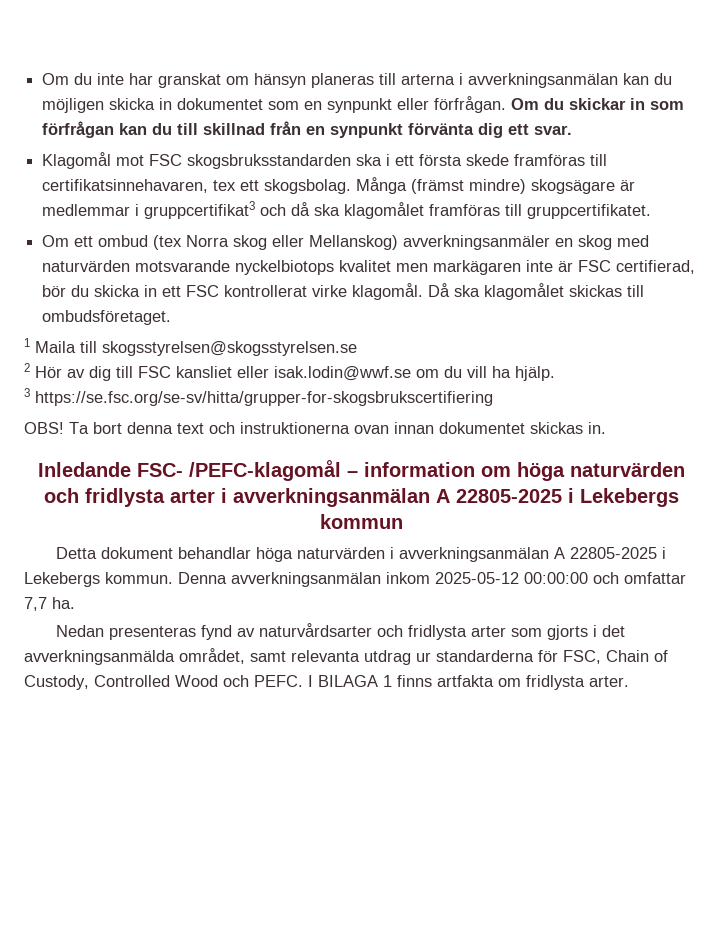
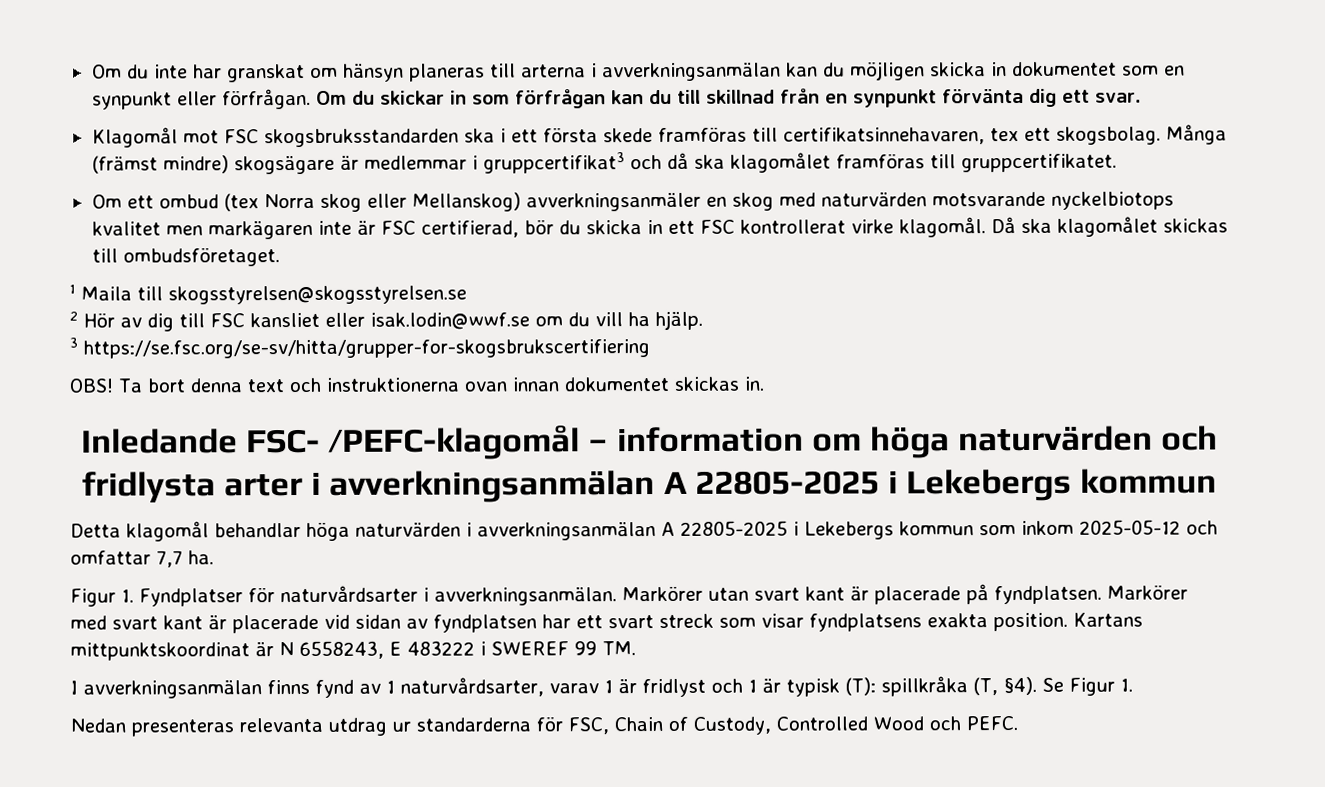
[100,547,173,559] dokument -> [126,521,209,542] klagomål
[105,572,381,587] kommun. Denna avverkningsanmälan -> [899,521,1016,536] kommun som
[524,572,588,584] 00:00:00 -> (1181, 527) none
[55,623,625,640] [24,648,286,665] Nedan presenteras fynd av naturvårdsarter och fridlysta arter som gjorts i det avverkningsanmälda området, samt -> [70,584,1188,607] [70,612,1143,634] [70,640,636,661] [70,676,1133,699] [70,718,234,737] Figur 1. Fyndplatser för naturvårdsarter i avverkningsanmälan. Markörer utan svart kant är placerade på fyndplatsen. Markörer med svart kant är placerade vid sidan av fyndplatsen har ett svart streck som visar fyndplatsens exakta position. Kartans mittpunktskoordinat är N 6558243, E 483222 i SWEREF 99 TM. // I avverkningsanmälan finns fynd av 1 naturvårdsarter, varav 1 är fridlyst och 1 är typisk (T): spillkråka (T, §4). Se Figur 1. // Nedan presenteras
[308,675,629,690] I BILAGA 1 finns artfakta om fridlysta arter. -> (1018, 723) none

